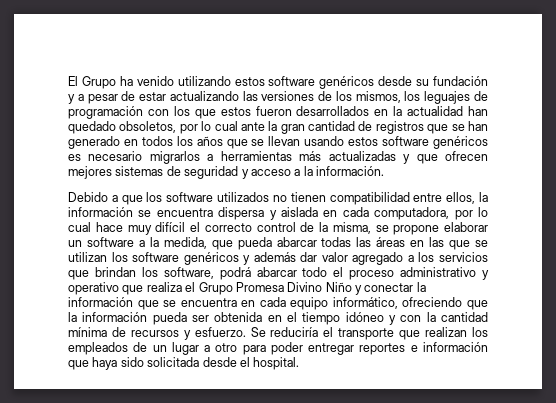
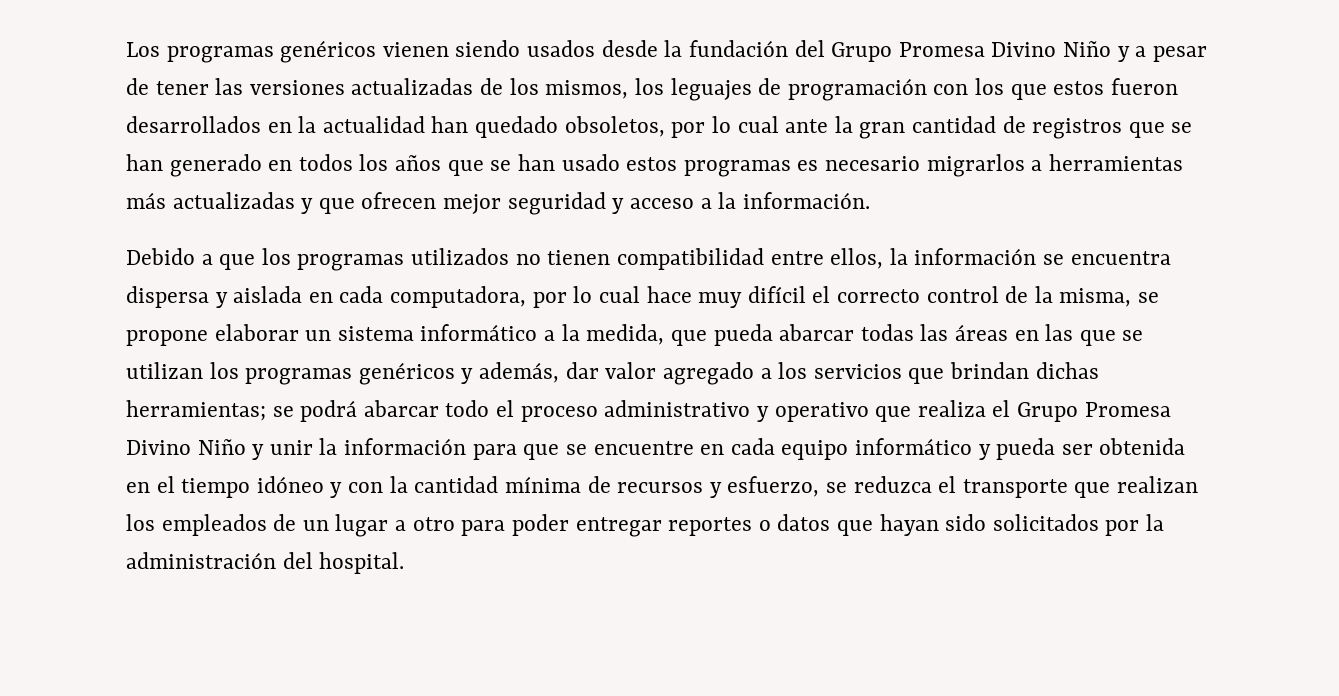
[68,76,488,89] El Grupo ha venido utilizando estos software genéricos desde su fundación -> [126,40,1111,63] Los programas genéricos vienen siendo usados desde la fundación del Grupo Promesa Divino Niño
[139,91,239,101] estar actualizando -> [155,81,209,95] tener
(315, 96) none -> [351,78,474,95] actualizadas
[268,136,489,149] llevan usando estos software genéricos -> [517,154,791,177] han usado estos programas
[68,166,181,179] mejores sistemas de -> [443,194,502,214] mejor
[166,192,214,202] software -> [297,254,405,271] programas
[86,237,134,247] software -> [337,324,538,341] sistema informático
[132,252,180,262] software -> [245,368,353,385] programas
[253,252,296,262] además -> [479,362,560,383] además,
[141,267,214,279] los software, -> [1035,362,1099,379] [126,400,294,421] dichas herramientas; se
[364,282,426,292] [68,297,237,310] conectar la información que se encuentra -> [269,438,694,460] unir la información para que se encuentre
[332,297,488,310] [68,312,148,322] informático, ofreciendo que la información -> [854,438,991,460] informático y
[194,327,319,337] esfuerzo. Se reduciría -> [727,476,932,497] esfuerzo, se reduzca
[410,342,488,352] [68,357,250,370] e información que haya sido solicitada desde el -> [758,514,1165,536] [126,552,313,569] o datos que hayan sido solicitados por la administración del

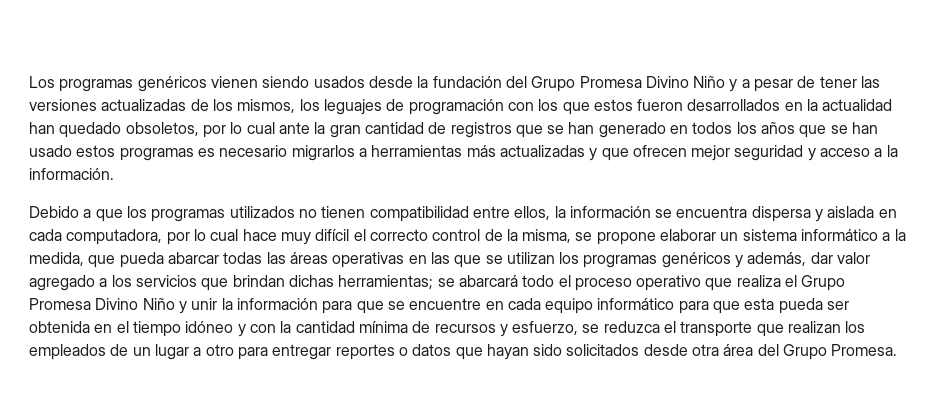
(1008, 332) none -> [332,252,405,268] operativas
[300,400,439,422] podrá abarcar -> [458,275,518,287] abarcará
[604,400,769,422] administrativo y -> (632, 284) none
[978,444,991,460] y -> [678,298,775,314] para que esta
[511,514,569,536] poder -> (268, 353) none
[1105,514,1165,536] [126,552,405,574] por la administración del hospital. -> [643,344,898,360] desde otra área del Grupo Promesa.

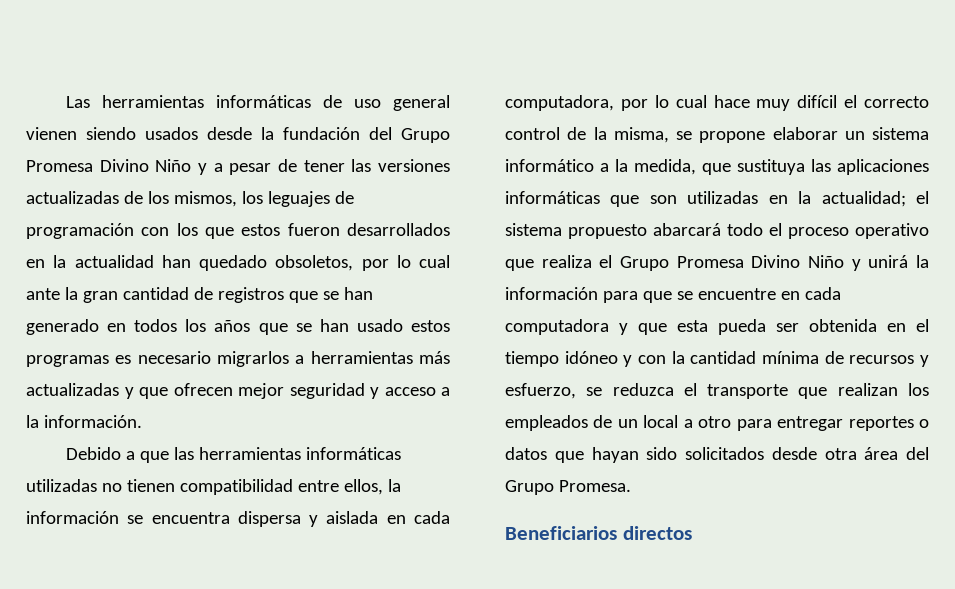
[29,76,207,92] Los programas genéricos -> [65,95,450,111] Las herramientas informáticas de uso general
[126,206,295,222] los programas utilizados -> [173,447,401,460] [26,479,97,492] las herramientas informáticas utilizadas
[119,252,871,268] [29,275,455,291] pueda abarcar todas las áreas operativas en las que se utilizan los programas genéricos y además, dar valor agregado a los servicios que brindan dichas herramientas; se -> [737,159,929,175] [505,191,929,207] [505,223,647,239] sustituya las aplicaciones informáticas que son utilizadas en la actualidad; el sistema propuesto
[191,298,218,310] unir -> [868,255,909,268] unirá
[545,298,709,314] equipo informático para -> [505,319,628,335] computadora y
[154,344,189,360] lugar -> [643,415,679,428] local
(898, 350) none -> [505,526,692,540] // Beneficiarios directos

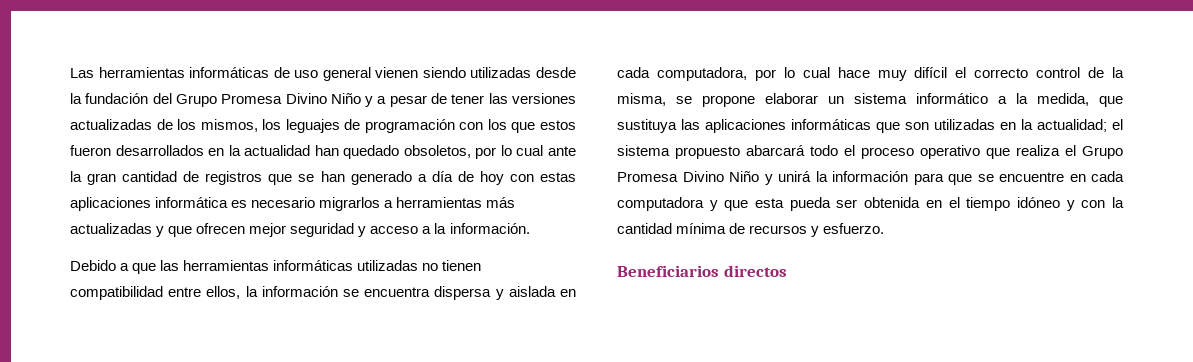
[145,127,198,140] usados -> [470,67,532,78] utilizadas
[107,319,450,335] [26,355,109,367] en todos los años que se han usado estos programas -> [417,171,576,185] [70,197,229,211] a día de hoy con estas aplicaciones informática
[505,383,929,399] [505,415,930,431] [505,447,929,463] [505,480,631,495] esfuerzo, se reduzca el transporte que realizan los empleados de un local a otro para entregar reportes o datos que hayan sido solicitados desde otra área del Grupo Promesa. -> [823,223,885,234] esfuerzo.

